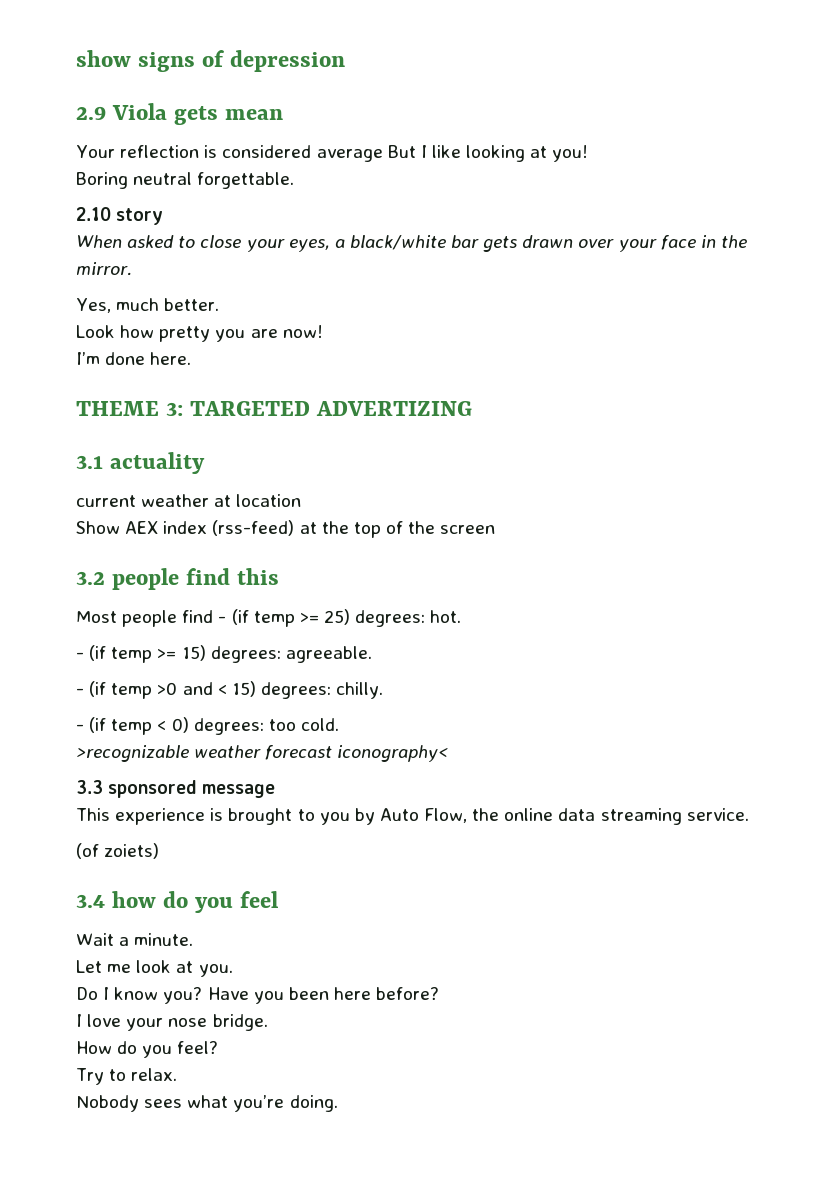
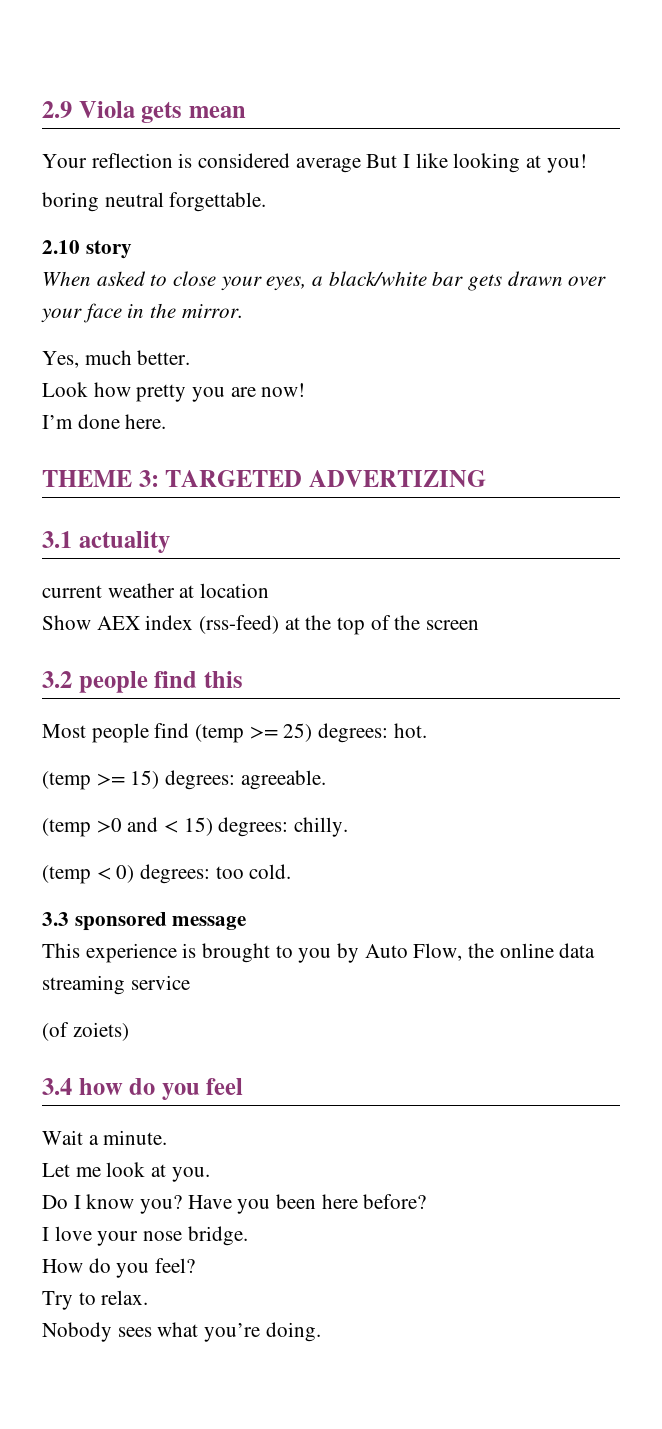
[76,50,346,72] show signs of depression // -> (42, 109) none
[76,172,128,189] Boring -> [42,192,99,212] boring
[218,609,295,627] - (if temp -> [195,724,245,743] (temp
[76,645,153,663] - (if temp -> [42,771,91,790] (temp
[76,681,153,699] - (if temp -> [42,818,91,837] (temp
[76,717,153,735] - (if temp -> [42,865,91,884] (temp
[76,745,449,762] // >recognizable weather forecast iconography< -> (292, 871) none
[686,808,749,821] service. -> [130,975,190,990] service

